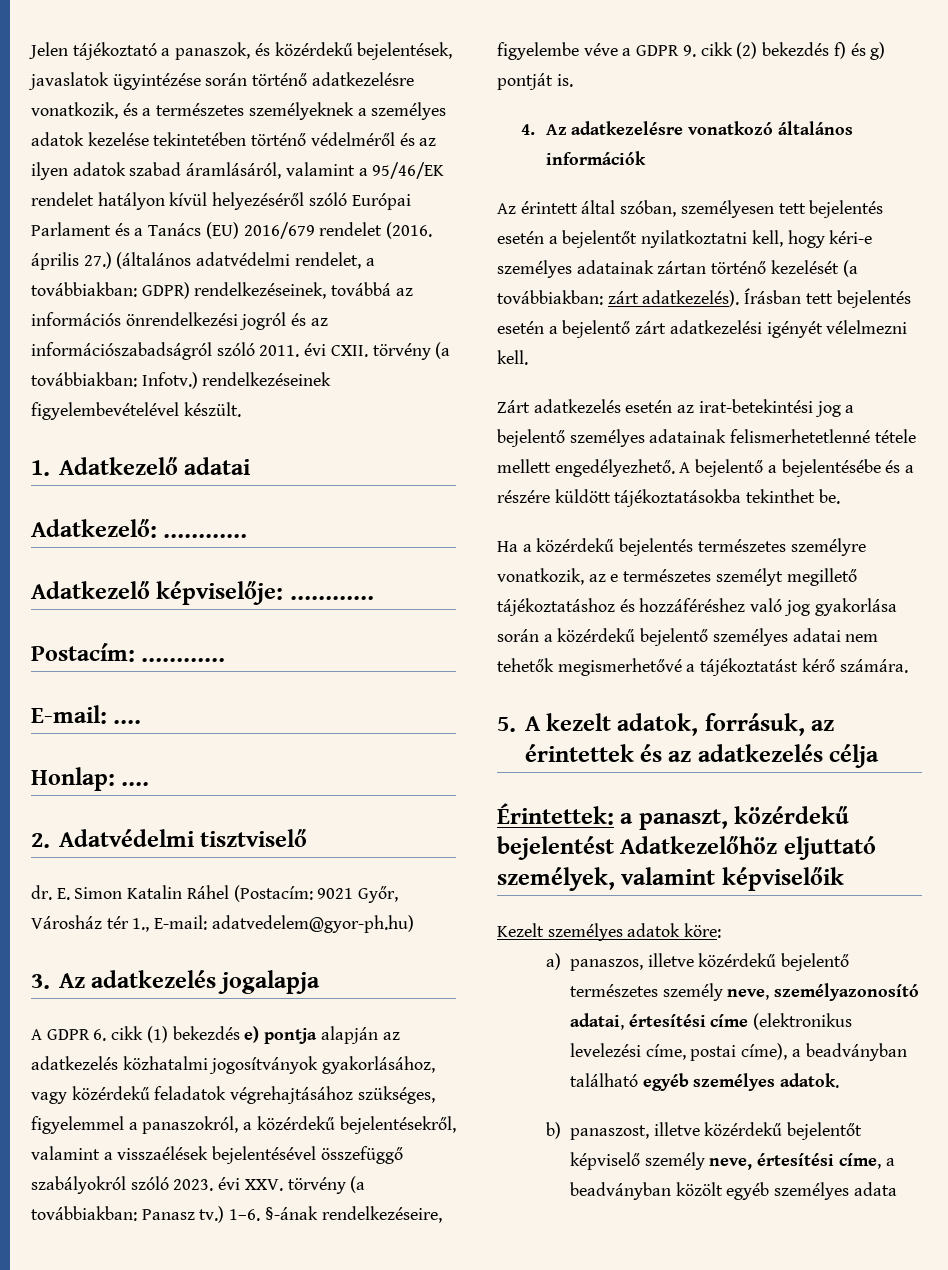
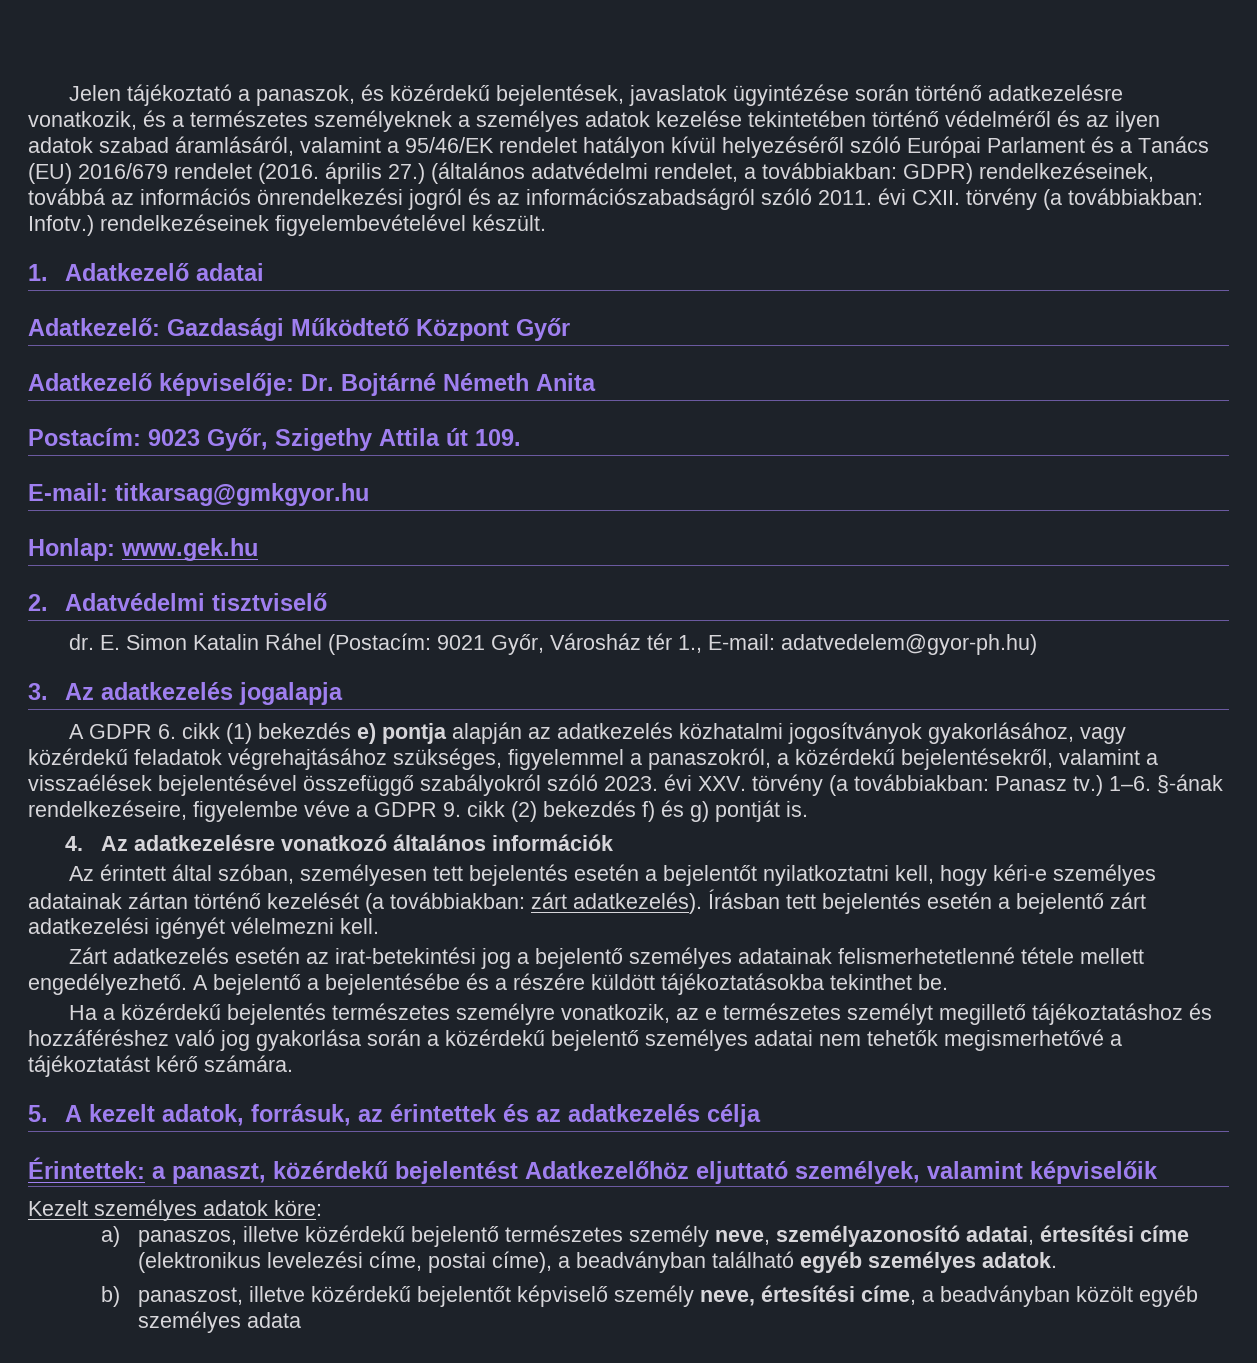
[163,534,248,538] [31,581,374,605] [31,643,226,662] [31,705,142,724] ………… // Adatkezelő képviselője: ………… // Postacím: ………… // E-mail: .... -> [167,318,570,341] [28,373,596,396] [28,428,521,451] [28,483,369,506] Gazdasági Működtető Központ Győr // Adatkezelő képviselője: Dr. Bojtárné Németh Anita // Postacím: 9023 Győr, Szigethy Attila út 109. // E-mail: titkarsag@gmkgyor.hu
[121,782,150,786] .... -> [121,538,258,561] www.gek.hu

